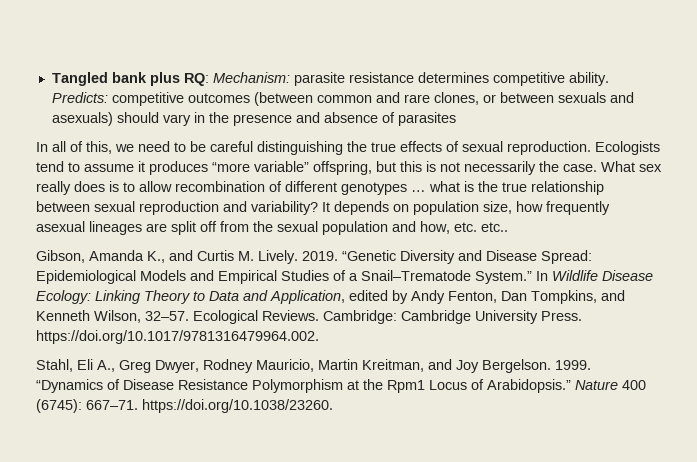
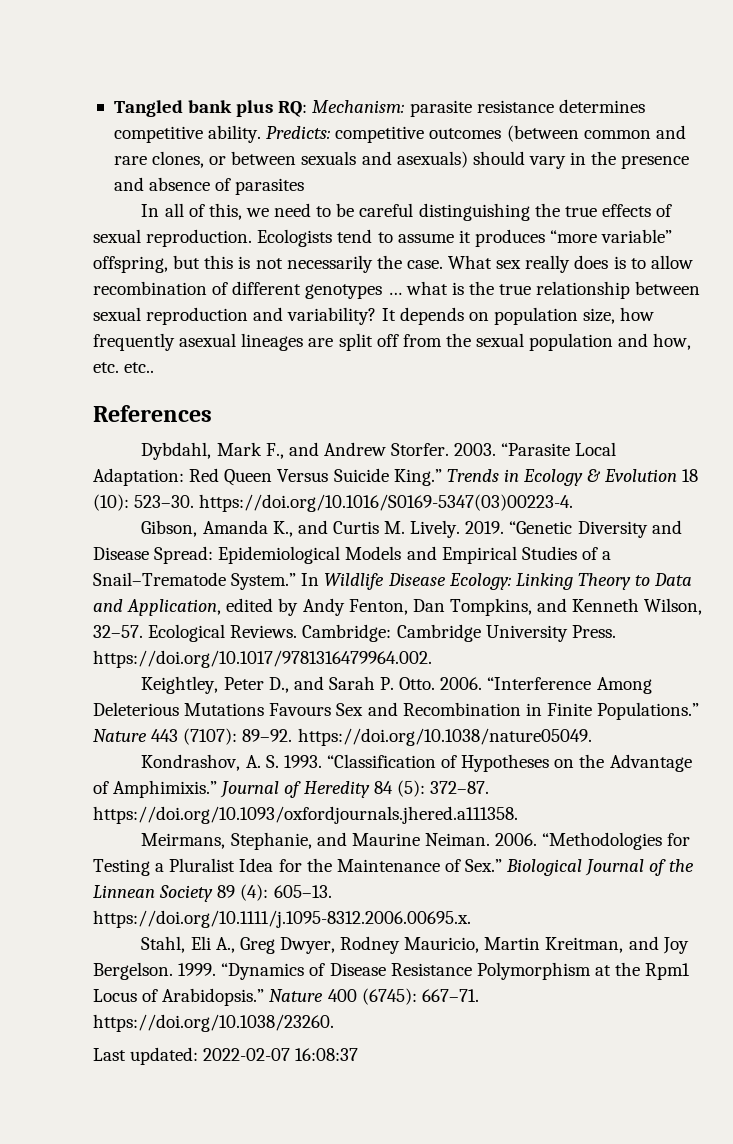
(508, 227) none -> [93,405,212,422] [141,442,617,460] [93,468,699,486] [93,494,574,512] // References // Dybdahl, Mark F., and Andrew Storfer. 2003. “Parasite Local Adaptation: Red Queen Versus Suicide King.” Trends in Ecology & Evolution 18 (10): 523–30. https://doi.org/10.1016/S0169-5347(03)00223-4.
(319, 337) none -> [141,676,652,694] [93,702,700,720] [93,728,592,746] [141,754,692,772] [93,780,489,798] [93,806,518,824] [141,832,691,850] [93,858,694,876] [93,884,332,902] [93,910,471,928] // Keightley, Peter D., and Sarah P. Otto. 2006. “Interference Among Deleterious Mutations Favours Sex and Recombination in Finite Populations.” Nature 443 (7107): 89–92. https://doi.org/10.1038/nature05049. // Kondrashov, A. S. 1993. “Classification of Hypotheses on the Advantage of Amphimixis.” Journal of Heredity 84 (5): 372–87. https://doi.org/10.1093/oxfordjournals.jhered.a111358. // Meirmans, Stephanie, and Maurine Neiman. 2006. “Methodologies for Testing a Pluralist Idea for the Maintenance of Sex.” Biological Journal of the Linnean Society 89 (4): 605–13. https://doi.org/10.1111/j.1095-8312.2006.00695.x.
(333, 406) none -> [93,1047,359,1065] // Last updated: 2022-02-07 16:08:37

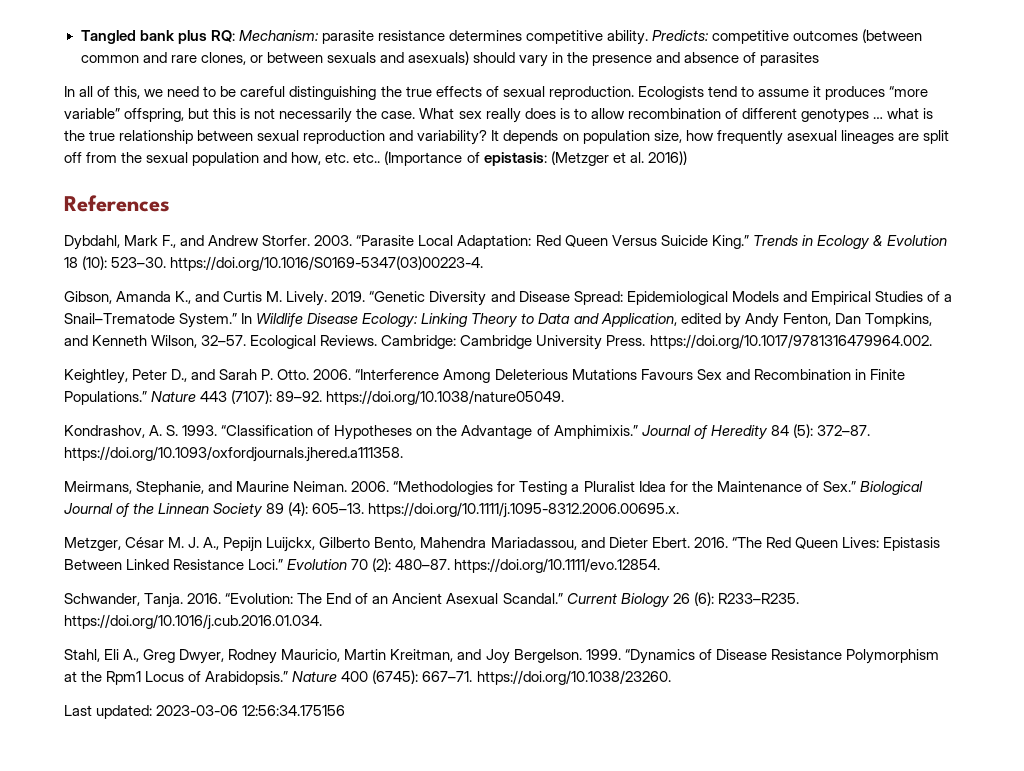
(155, 367) none -> [384,151,687,166] (Importance of epistasis: (Metzger et al. 2016))
(471, 919) none -> [64,537,940,552] [64,558,661,573] [64,592,799,608] [64,614,322,630] // Metzger, César M. J. A., Pepijn Luijckx, Gilberto Bento, Mahendra Mariadassou, and Dieter Ebert. 2016. “The Red Queen Lives: Epistasis Between Linked Resistance Loci.” Evolution 70 (2): 480–87. https://doi.org/10.1111/evo.12854. // Schwander, Tanja. 2016. “Evolution: The End of an Ancient Asexual Scandal.” Current Biology 26 (6): R233–R235. https://doi.org/10.1016/j.cub.2016.01.034.
[203,1048,359,1061] 2022-02-07 16:08:37 -> [156,705,346,716] 2023-03-06 12:56:34.175156

